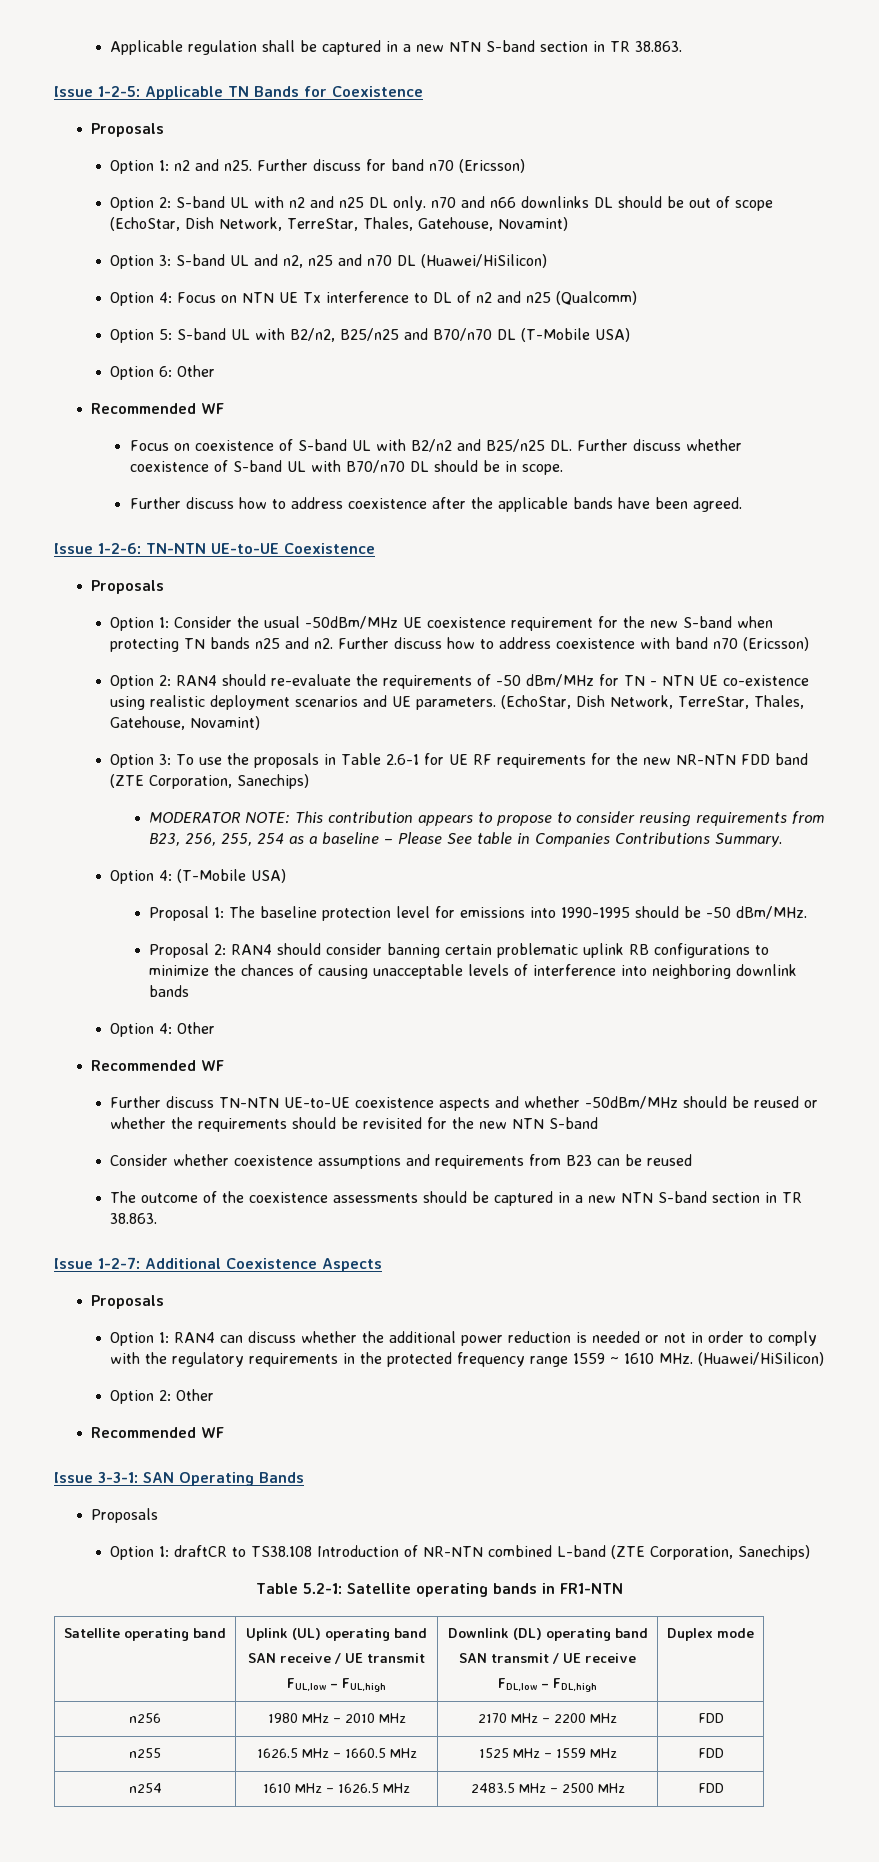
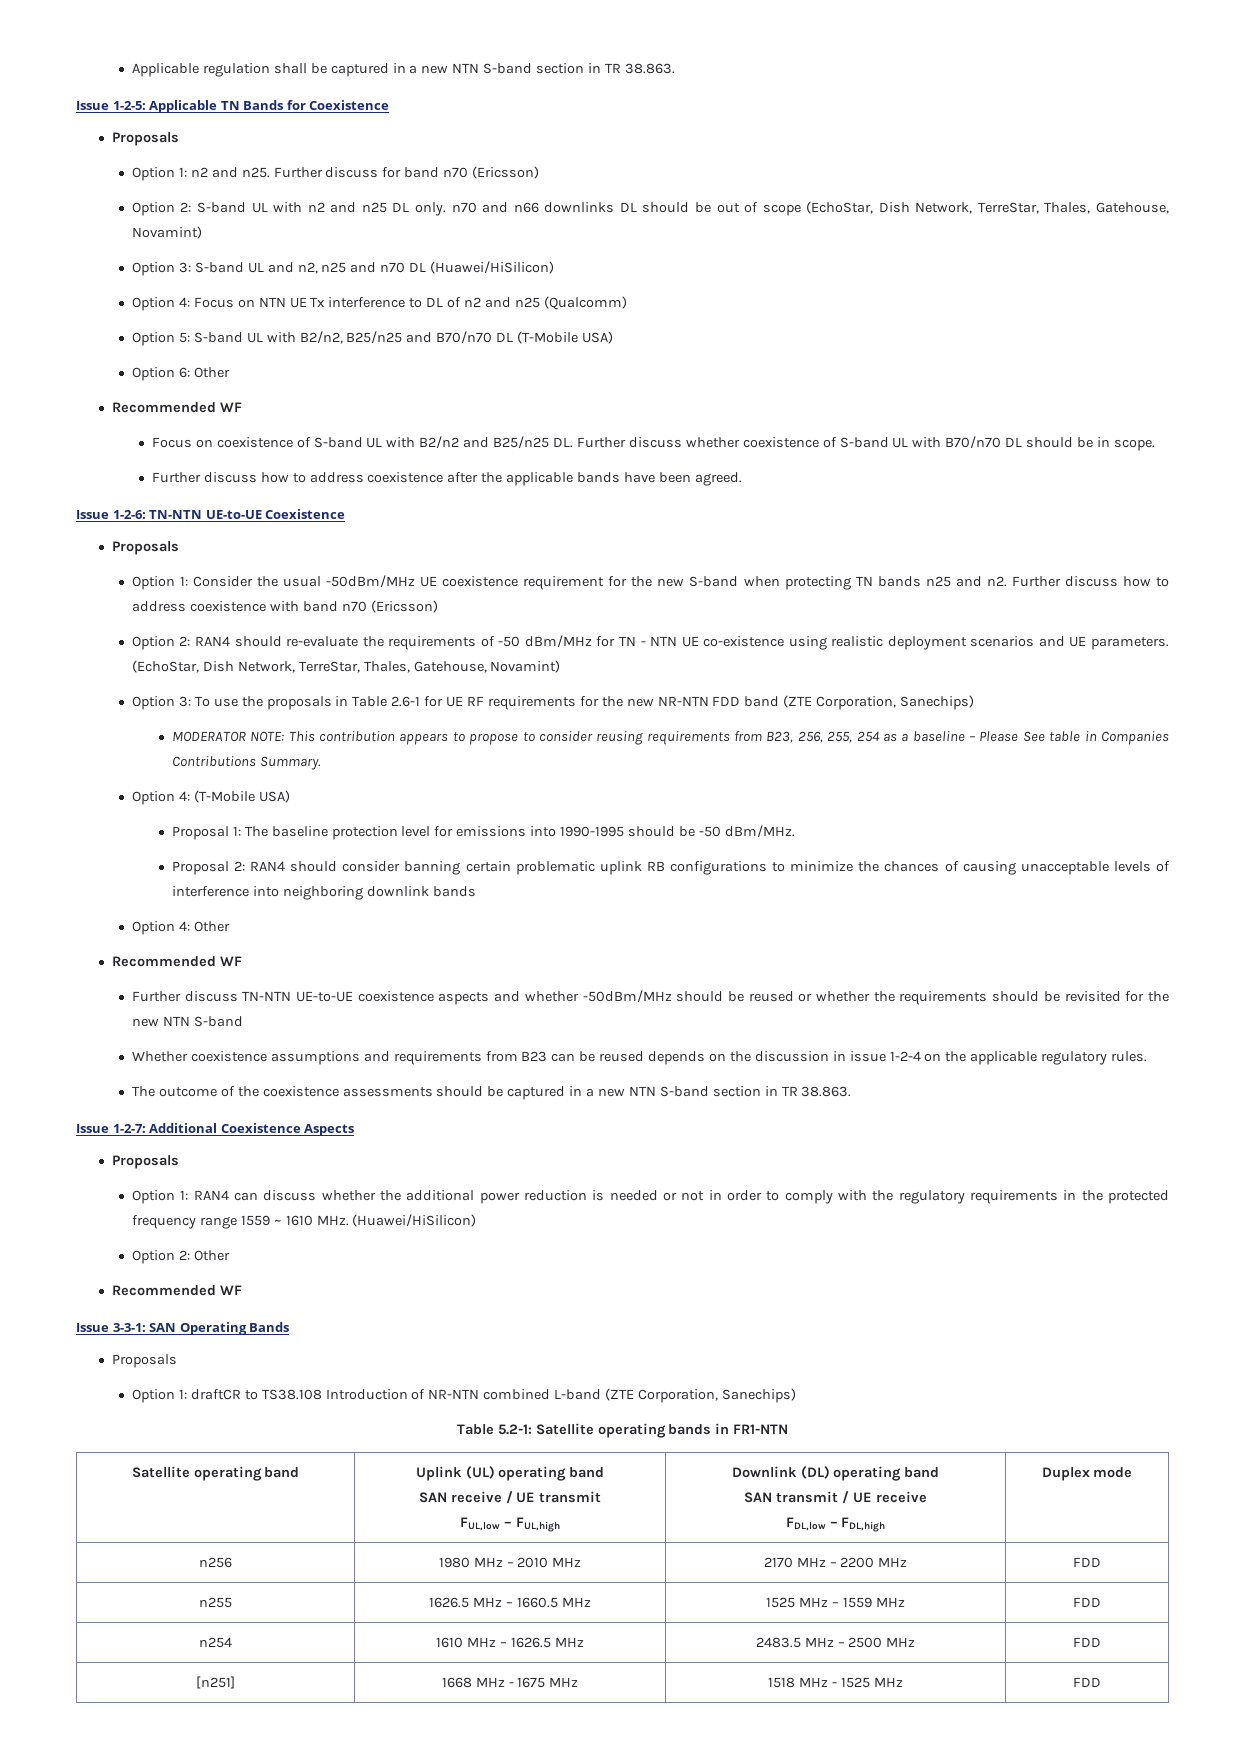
[110,1154,230,1166] Consider whether -> [131,1051,188,1062] Whether
(693, 1160) none -> [648,1051,1148,1065] depends on the discussion in issue 1-2-4 on the applicable regulatory rules.
(724, 1788) none -> [196,1676,235,1689] [441,1677,579,1688] [768,1677,903,1688] [1073,1677,1101,1687] // [n251] | 1668 MHz - 1675 MHz | 1518 MHz - 1525 MHz | FDD

